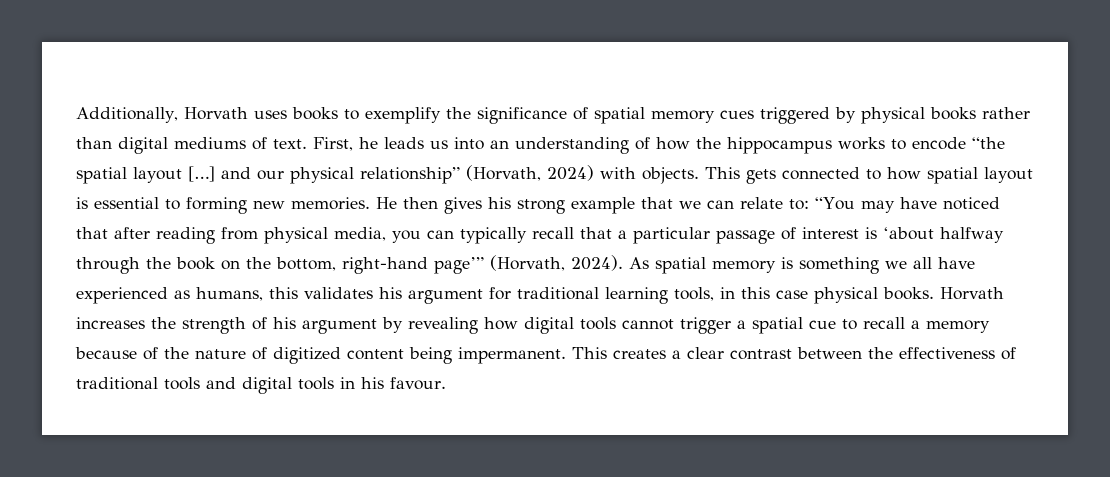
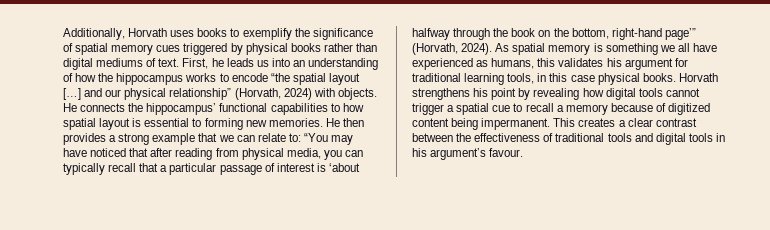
[705,167,860,184] This gets connected -> [63,103,328,115] He connects the hippocampus’ functional capabilities
[444,197,511,214] gives his -> [63,133,117,145] provides a
[76,317,377,334] increases the strength of his argument -> [412,88,517,100] strengthens his point
[164,347,267,360] the nature of -> (666, 107) none
(384, 383) none -> [430,148,487,160] argument’s

